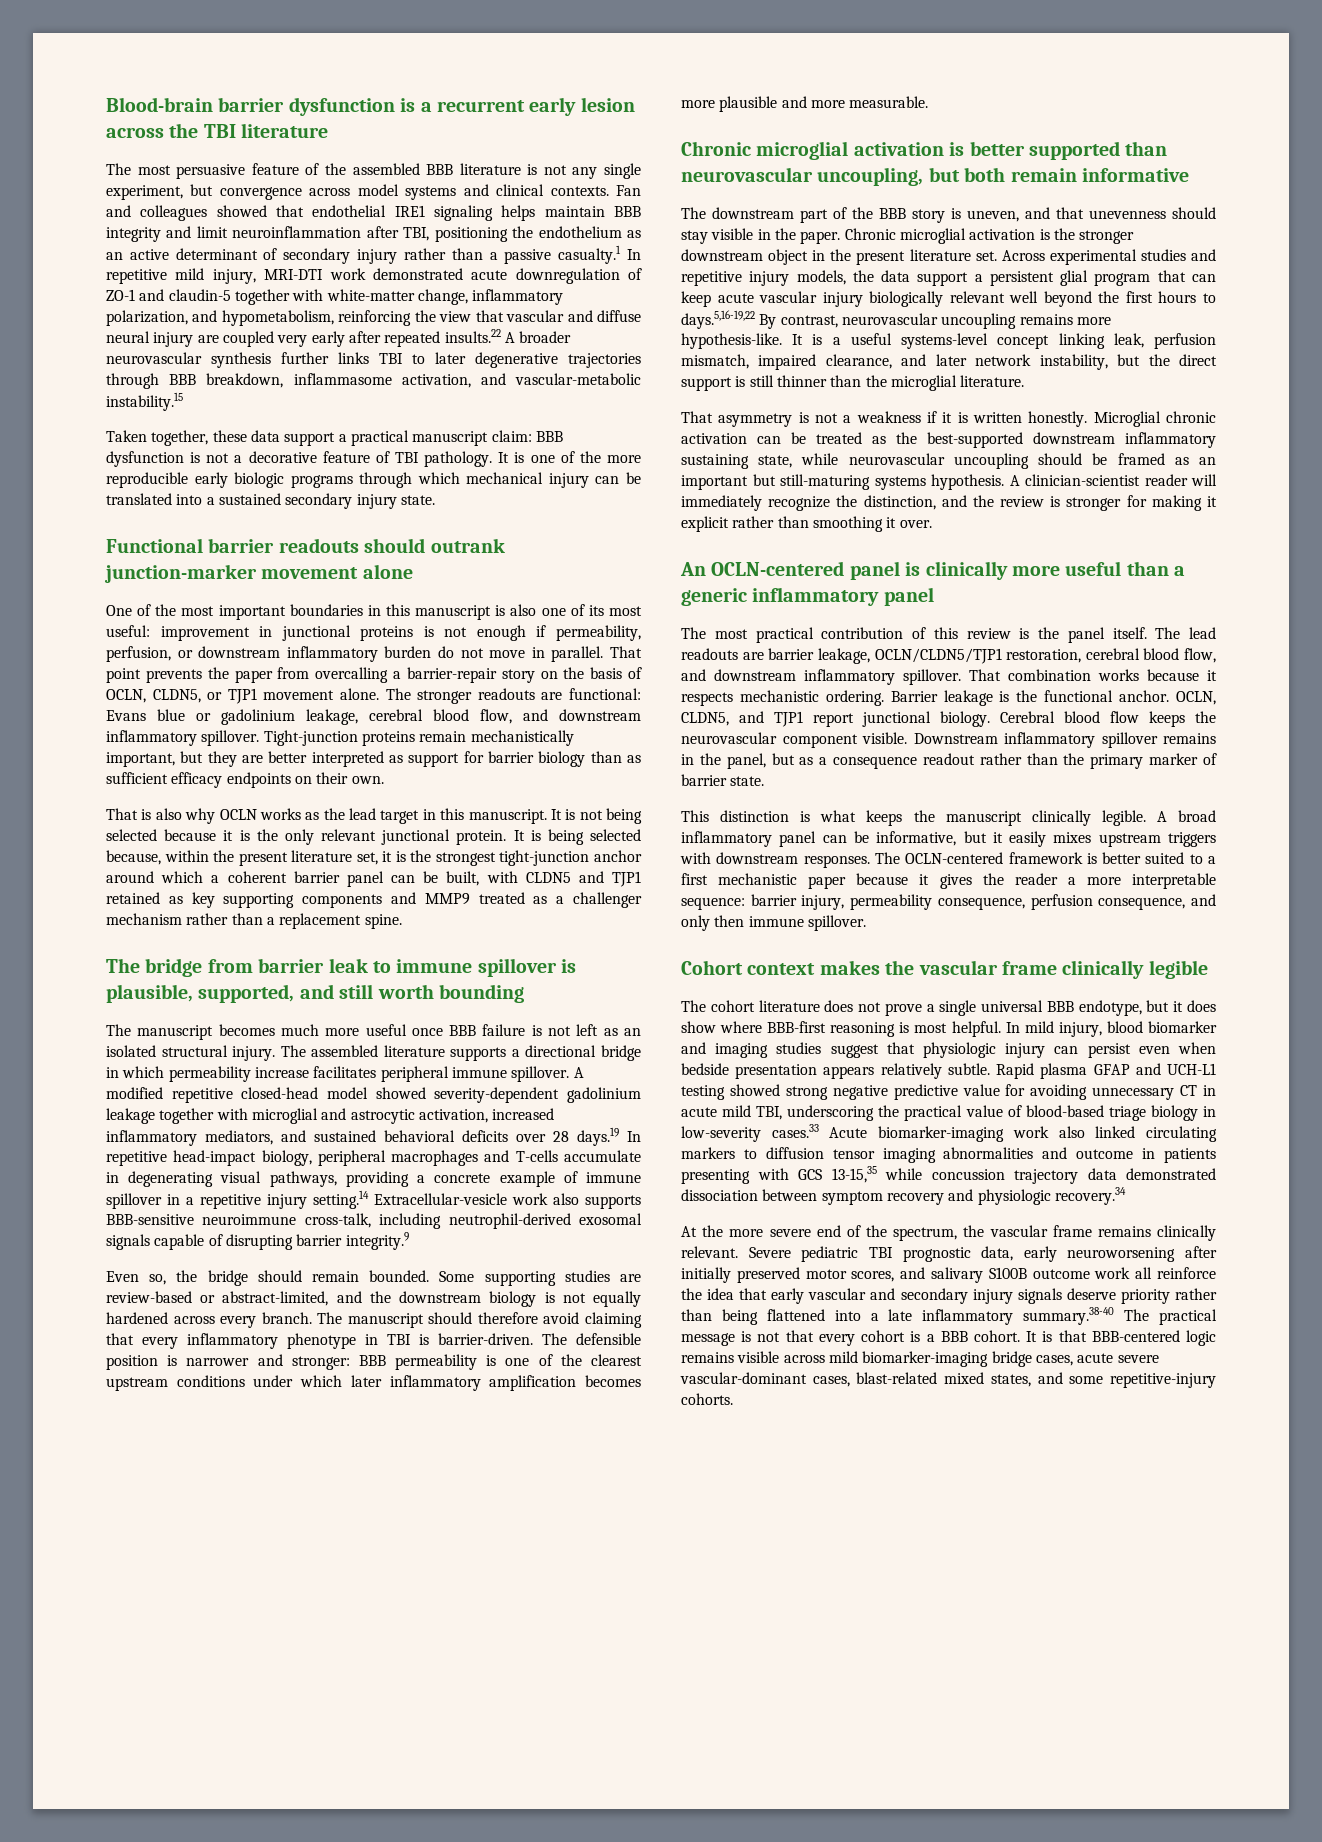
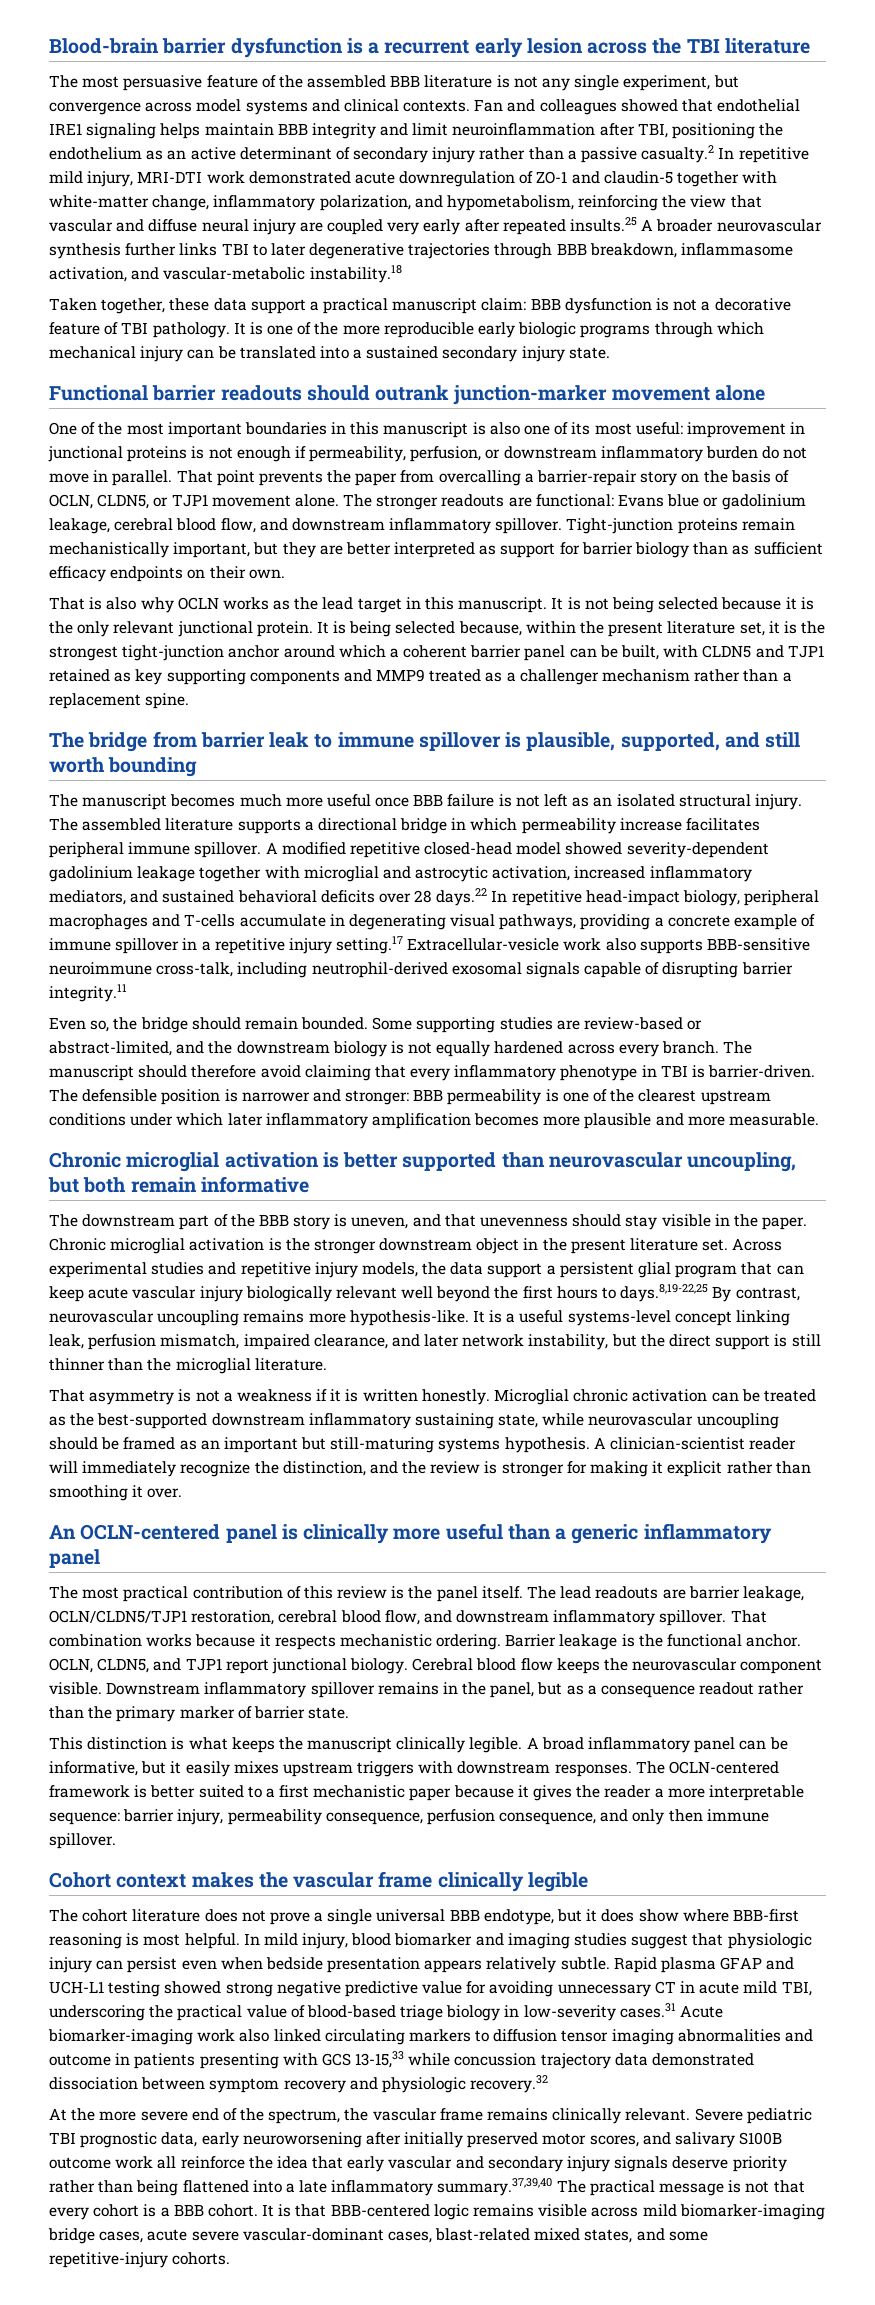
[558,245,622,264] casualty.1 -> [641,145,715,163] casualty.2
[444,329,501,343] insults.22 -> [570,217,638,232] insults.25
[106,392,183,411] instability.15 -> [309,265,402,283] instability.18
[577,1127,619,1146] days.19 -> [436,888,488,906] days.22
[313,1190,369,1209] setting.14 -> [336,936,404,954] setting.17
[345,1232,409,1250] integrity.9 -> [49,984,127,1002] integrity.11
[681,310,755,329] days.5,16-19,22 -> [620,1284,709,1302] days.8,19-22,25
[771,1124,819,1138] cases.33 -> [619,2003,676,2018] cases.31
[831,1166,877,1183] 13-15,35 -> [355,2051,405,2068] 13-15,33
[1054,1187,1126,1205] recovery.34 -> [470,2075,549,2093] recovery.32
[1023,1307,1115,1325] summary.38-40 -> [437,2178,553,2196] summary.37,39,40

